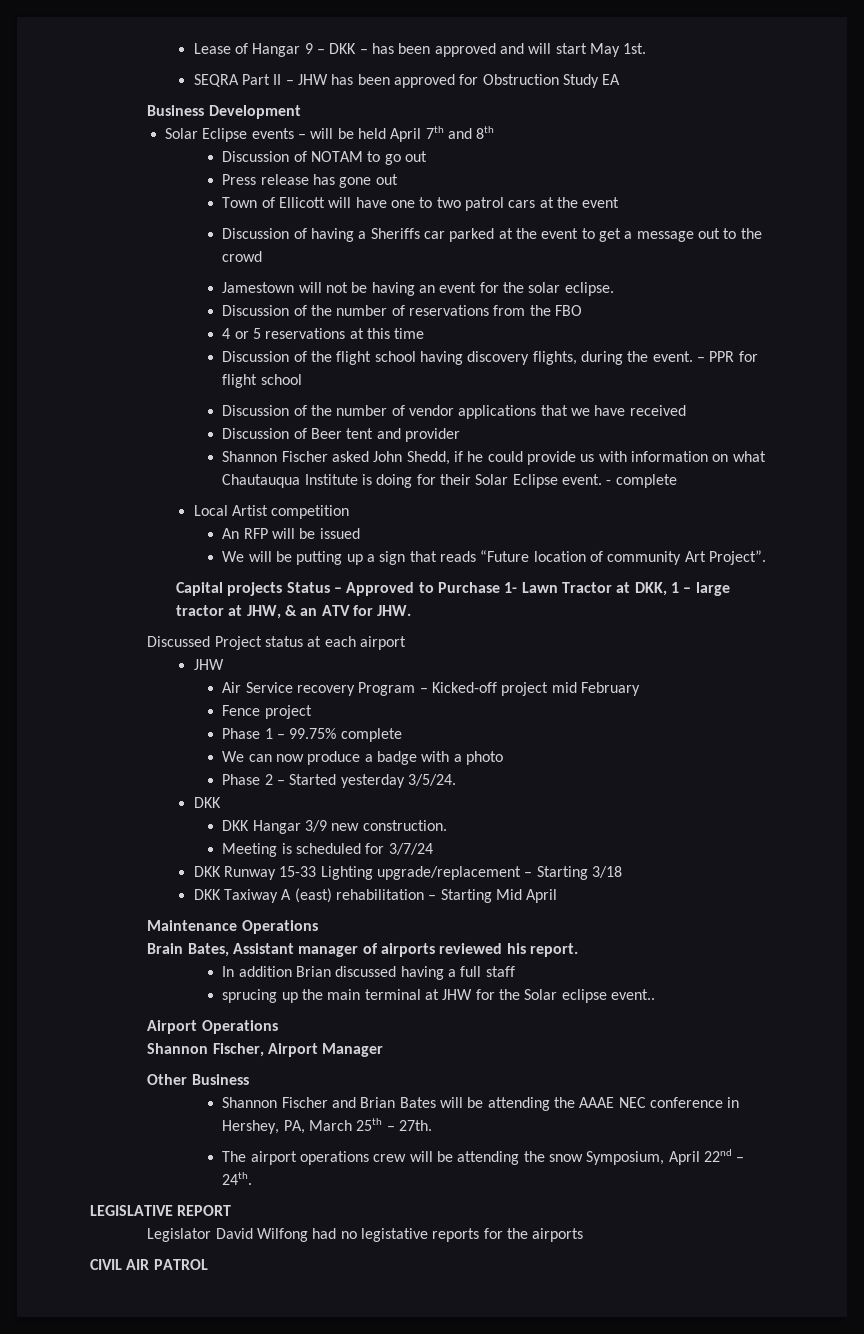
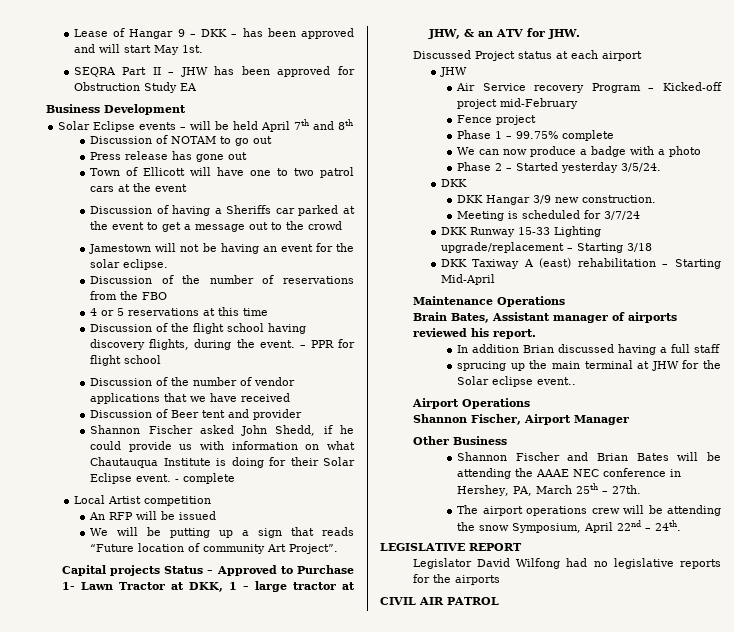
[551,682,641,696] mid February -> [500,98,579,109] mid-February
[496,889,558,903] Mid April -> [440,274,495,285] Mid-April
[361,1228,429,1242] legistative -> [613,558,674,569] legislative

